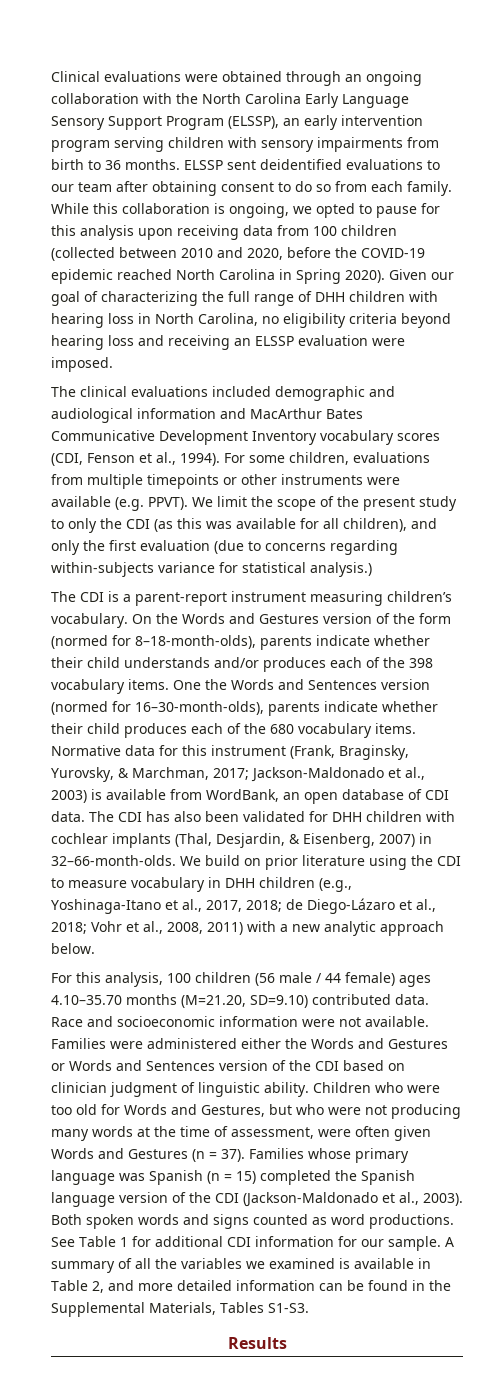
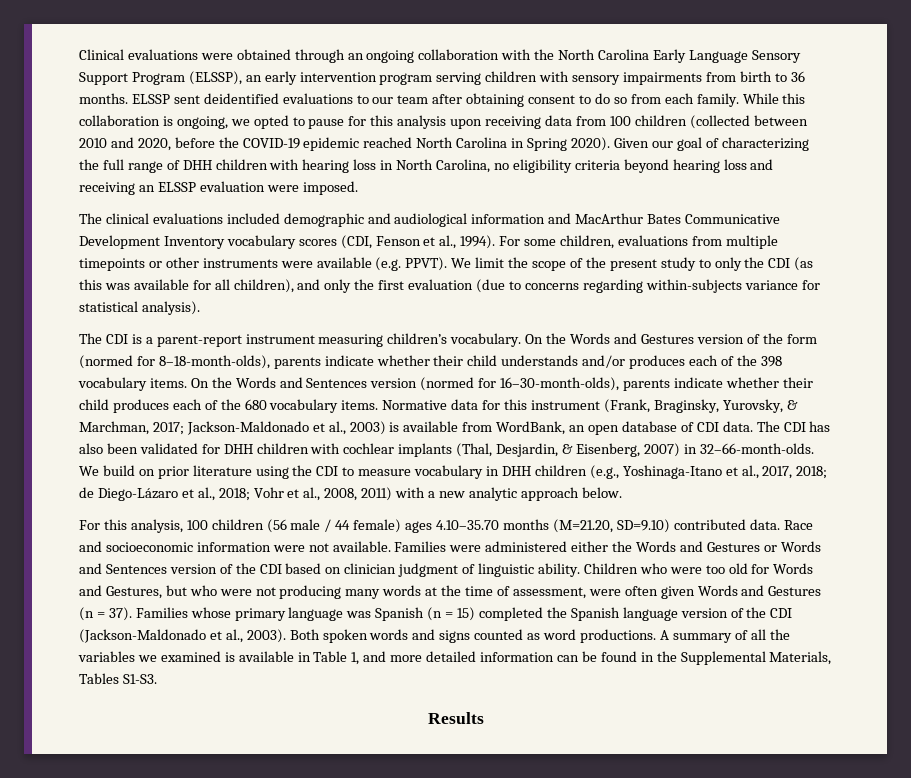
[310,562,372,577] analysis.) -> [141,301,200,315] analysis).
[173,680,201,690] One -> [190,378,209,388] On
[51,1236,441,1251] See Table 1 for additional CDI information for our sample. -> (656, 636) none
[92,1281,104,1293] 2, -> [351,652,360,665] 1,

